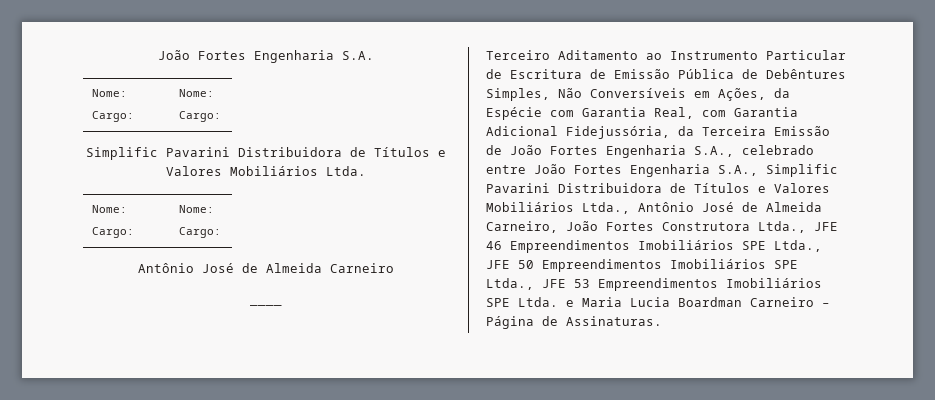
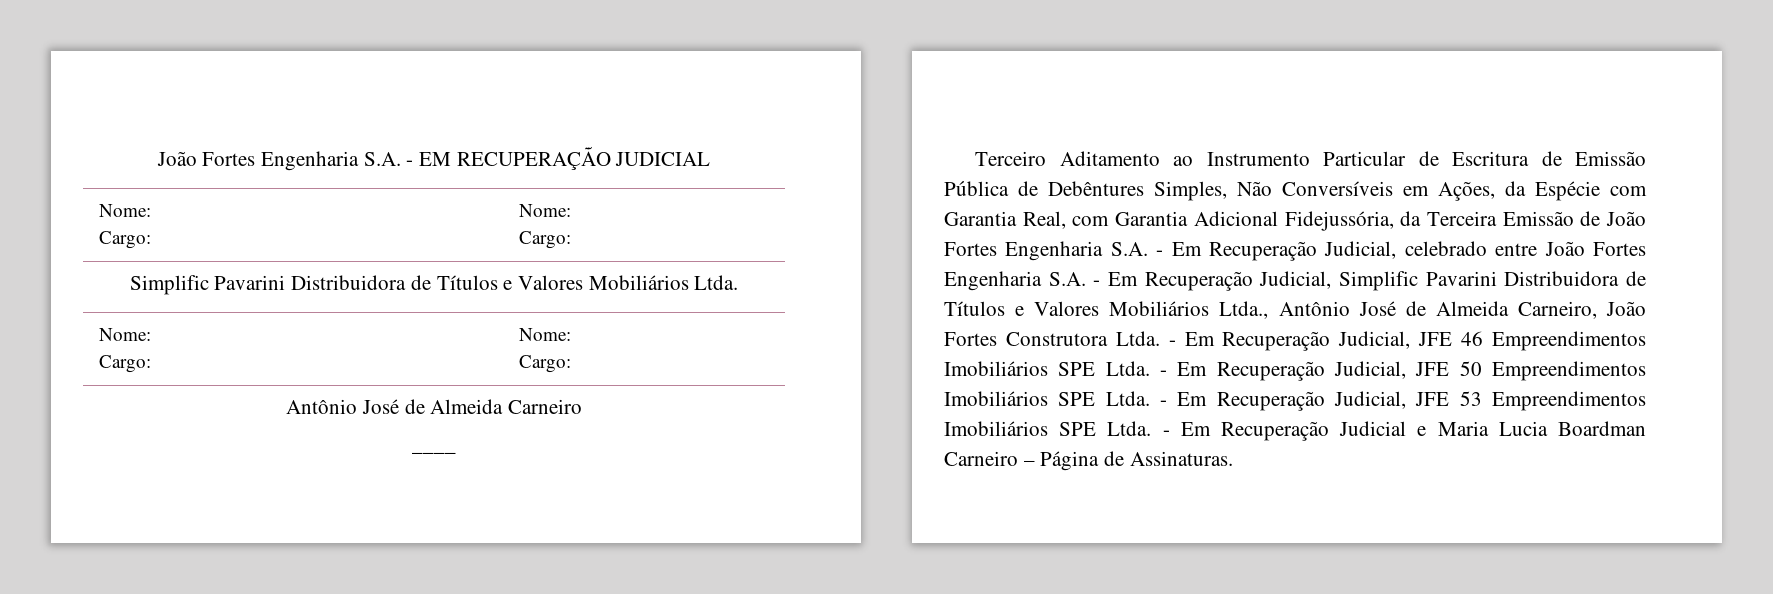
[158,50,374,63] João Fortes Engenharia S.A. -> [156,146,711,171] João Fortes Engenharia S.A. - EM RECUPERAÇÃO JUDICIAL
[694,146,734,157] S.A., -> [1110,241,1397,261] S.A. - Em Recuperação Judicial,
[718,165,758,176] S.A., -> [1048,271,1332,291] S.A. - Em Recuperação Judicial,
[758,221,806,233] Ltda., -> [1115,331,1411,351] Ltda. - Em Recuperação Judicial,
[774,240,822,252] Ltda., -> [1105,361,1406,381] Ltda. - Em Recuperação Judicial,
[486,278,534,290] Ltda., -> [1105,391,1406,411] Ltda. - Em Recuperação Judicial,
(558, 302) none -> [1162,421,1407,441] - Em Recuperação Judicial

